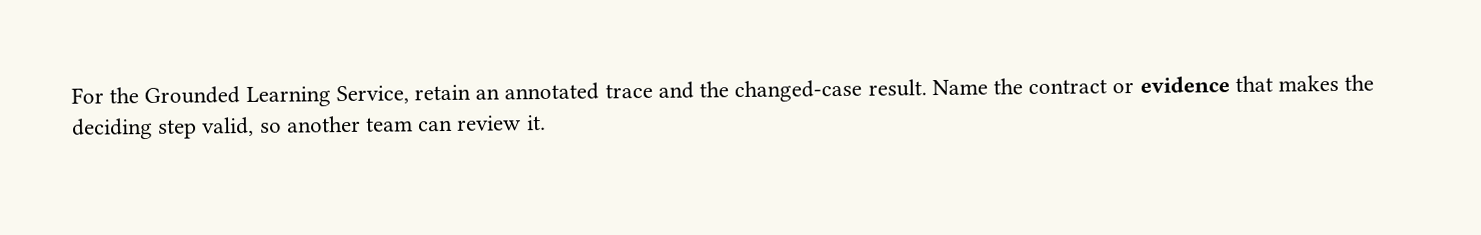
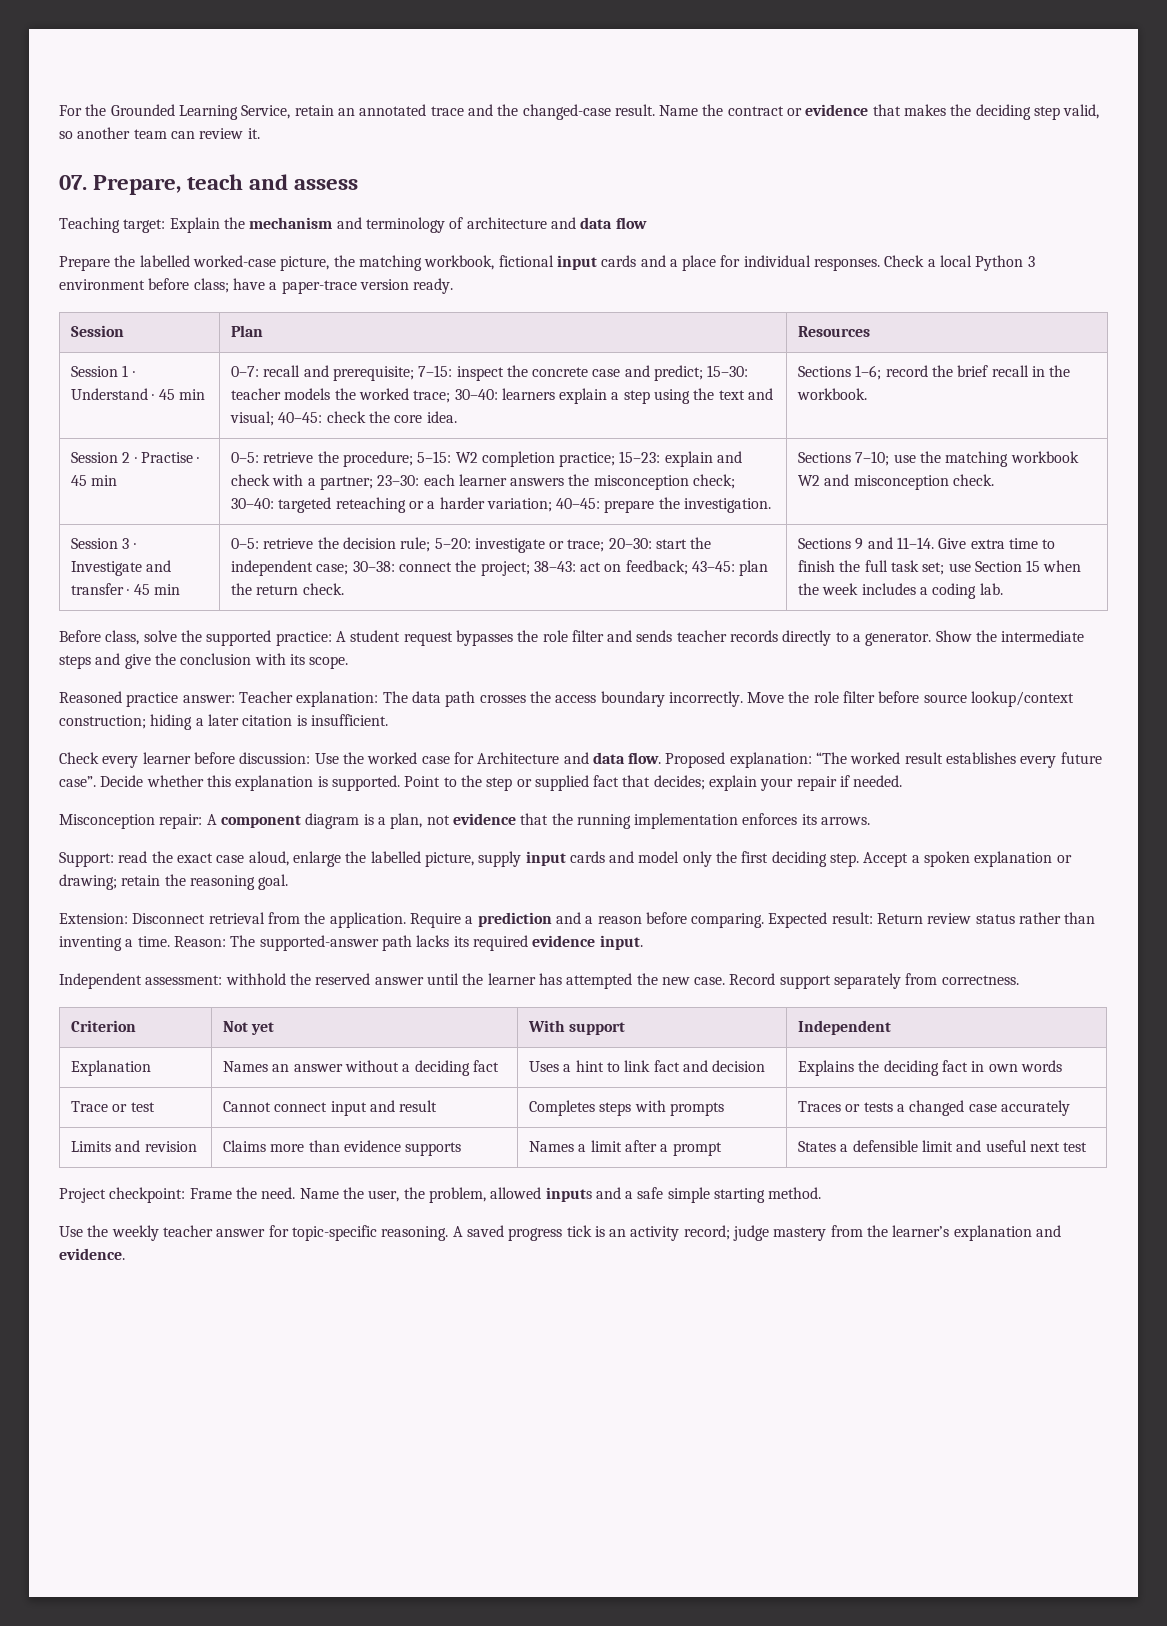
(546, 122) none -> [59,174,359,195] [59,217,647,233] [59,255,1035,271] [59,278,454,294] [70,325,124,337] [230,325,263,337] [797,326,870,337] [70,365,135,377] [70,388,205,400] [230,365,749,381] [230,388,774,404] [229,411,457,426] [797,365,1071,380] [796,388,867,400] [70,452,200,463] [70,475,118,486] [230,451,743,467] [230,474,736,490] [230,497,772,513] [797,451,1079,467] [797,474,994,490] [70,538,136,549] [70,560,172,576] [70,583,180,595] [230,537,712,553] [230,560,769,576] [230,583,344,595] [797,537,1056,550] [797,560,1082,575] [797,583,1003,599] [59,630,1085,646] [59,653,349,669] [59,691,1075,707] [59,714,388,730] [59,752,1102,768] [59,775,903,791] [59,813,871,829] [59,851,1072,867] [59,874,289,890] [59,912,1096,928] [59,935,643,951] [59,973,1019,989] [70,1020,136,1032] [222,1021,275,1035] [527,1020,626,1035] [797,1020,891,1035] [70,1060,151,1076] [222,1060,499,1076] [528,1060,766,1072] [797,1060,1062,1076] [70,1101,155,1112] [222,1100,438,1116] [528,1100,724,1116] [797,1100,1070,1116] [70,1140,197,1152] [222,1140,462,1156] [528,1140,722,1156] [797,1140,1088,1152] [59,1187,822,1203] [59,1225,1062,1241] [59,1248,125,1260] // 07. Prepare, teach and assess // Teaching target: Explain the mechanism and terminology of architecture and data flow // Prepare the labelled worked-case picture, the matching workbook, fictional input cards and a place for individual responses. Check a local Python 3 environment before class; have a paper-trace version ready. // Session | Plan | Resources // Session 1 · Understand · 45 min | 0–7: recall and prerequisite; 7–15: inspect the concrete case and predict; 15–30: teacher models the worked trace; 30–40: learners explain a step using the text and visual; 40–45: check the core idea. | Sections 1–6; record the brief recall in the workbook. // Session 2 · Practise · 45 min | 0–5: retrieve the procedure; 5–15: W2 completion practice; 15–23: explain and check with a partner; 23–30: each learner answers the misconception check; 30–40: targeted reteaching or a harder variation; 40–45: prepare the investigation. | Sections 7–10; use the matching workbook W2 and misconception check. // Session 3 · Investigate and transfer · 45 min | 0–5: retrieve the decision rule; 5–20: investigate or trace; 20–30: start the independent case; 30–38: connect the project; 38–43: act on feedback; 43–45: plan the return check. | Sections 9 and 11–14. Give extra time to finish the full task set; use Section 15 when the week includes a coding lab. // Before class, solve the supported practice: A student request bypasses the role filter and sends teacher records directly to a generator. Show the intermediate steps and give the conclusion with its scope. // Reasoned practice answer: Teacher explanation: The data path crosses the access boundary incorrectly. Move the role filter before source lookup/context construction; hiding a later citation is insufficient. // Check every learner before discussion: Use the worked case for Architecture and data flow. Proposed explanation: “The worked result establishes every future case”. Decide whether this explanation is supported. Point to the step or supplied fact that decides; explain your repair if needed. // Misconception repair: A component diagram is a plan, not evidence that the running implementation enforces its arrows. // Support: read the exact case aloud, enlarge the labelled picture, supply input cards and model only the first deciding step. Accept a spoken explanation or drawing; retain the reasoning goal. // Extension: Disconnect retrieval from the application. Require a prediction and a reason before comparing. Expected result: Return review status rather than inventing a time. Reason: The supported-answer path lacks its required evidence input. // Independent assessment: withhold the reserved answer until the learner has attempted the new case. Record support separately from correctness. // Criterion | Not yet | With support | Independent // Explanation | Names an answer without a deciding fact | Uses a hint to link fact and decision | Explains the deciding fact in own words // Trace or test | Cannot connect input and result | Completes steps with prompts | Traces or tests a changed case accurately // Limits and revision | Claims more than evidence supports | Names a limit after a prompt | States a defensible limit and useful next test // Project checkpoint: Frame the need. Name the user, the problem, allowed inputs and a safe simple starting method. // Use the weekly teacher answer for topic-specific reasoning. A saved progress tick is an activity record; judge mastery from the learner’s explanation and evidence.

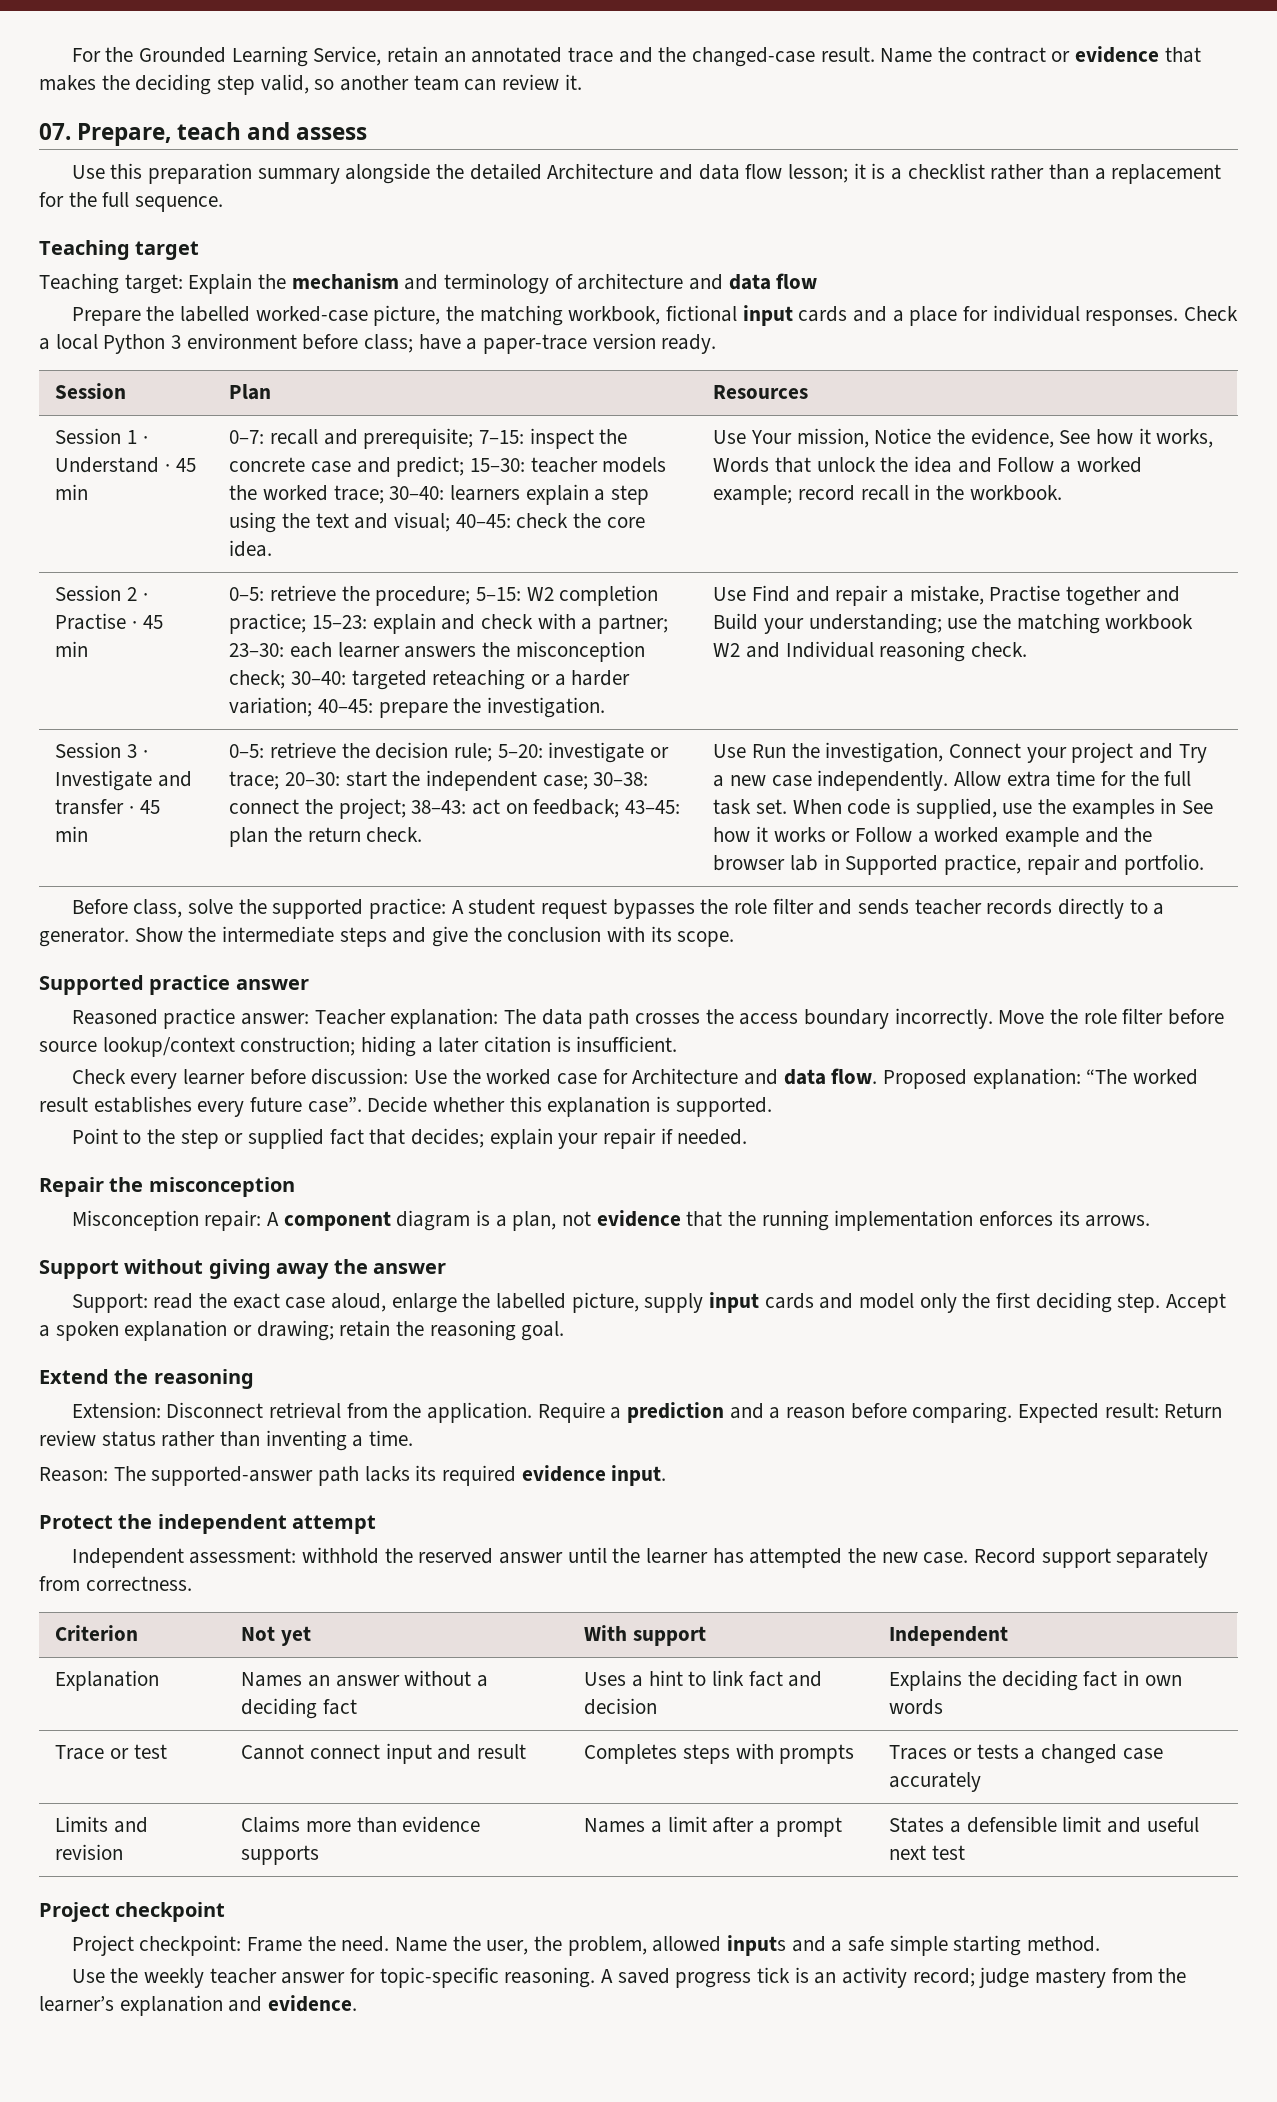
(359, 184) none -> [71,163,1222,184] [39,192,224,212] [39,240,200,260] // Use this preparation summary alongside the detailed Architecture and data flow lesson; it is a checklist rather than a replacement for the full sequence. // Teaching target
[797,365,989,380] Sections 1–6; record the brief -> [713,428,1214,448] [713,456,1142,473] [713,485,856,505] Use Your mission, Notice the evidence, See how it works, Words that unlock the idea and Follow a worked example; record
[797,451,890,466] Sections 7–10; -> [713,585,1180,606] [713,613,942,634] Use Find and repair a mistake, Practise together and Build your understanding;
[853,475,949,490] misconception -> [785,641,966,662] Individual reasoning
[797,537,1056,550] [797,560,1082,575] [797,583,1003,599] Sections 9 and 11–14. Give extra time to finish the full task set; use Section 15 when the week includes a coding lab. -> [713,742,1207,763] [713,770,1192,791] [713,798,1214,819] [713,826,1153,847] [713,854,1205,875] Use Run the investigation, Connect your project and Try a new case independently. Allow extra time for the full task set. When code is supplied, use the examples in See how it works or Follow a worked example and the browser lab in Supported practice, repair and portfolio.
(349, 662) none -> [39,975,309,995] // Supported practice answer
(400, 783) none -> (772, 1107) //
(903, 781) none -> [39,1177,295,1197] // Repair the misconception
(871, 821) none -> [39,1259,446,1279] // Support without giving away the answer
(289, 882) none -> [39,1369,254,1389] // Extend the reasoning
(170, 941) none -> (414, 1438) //
(643, 942) none -> [39,1514,377,1534] // Protect the independent attempt
(1088, 1147) none -> [39,1902,226,1922] // Project checkpoint

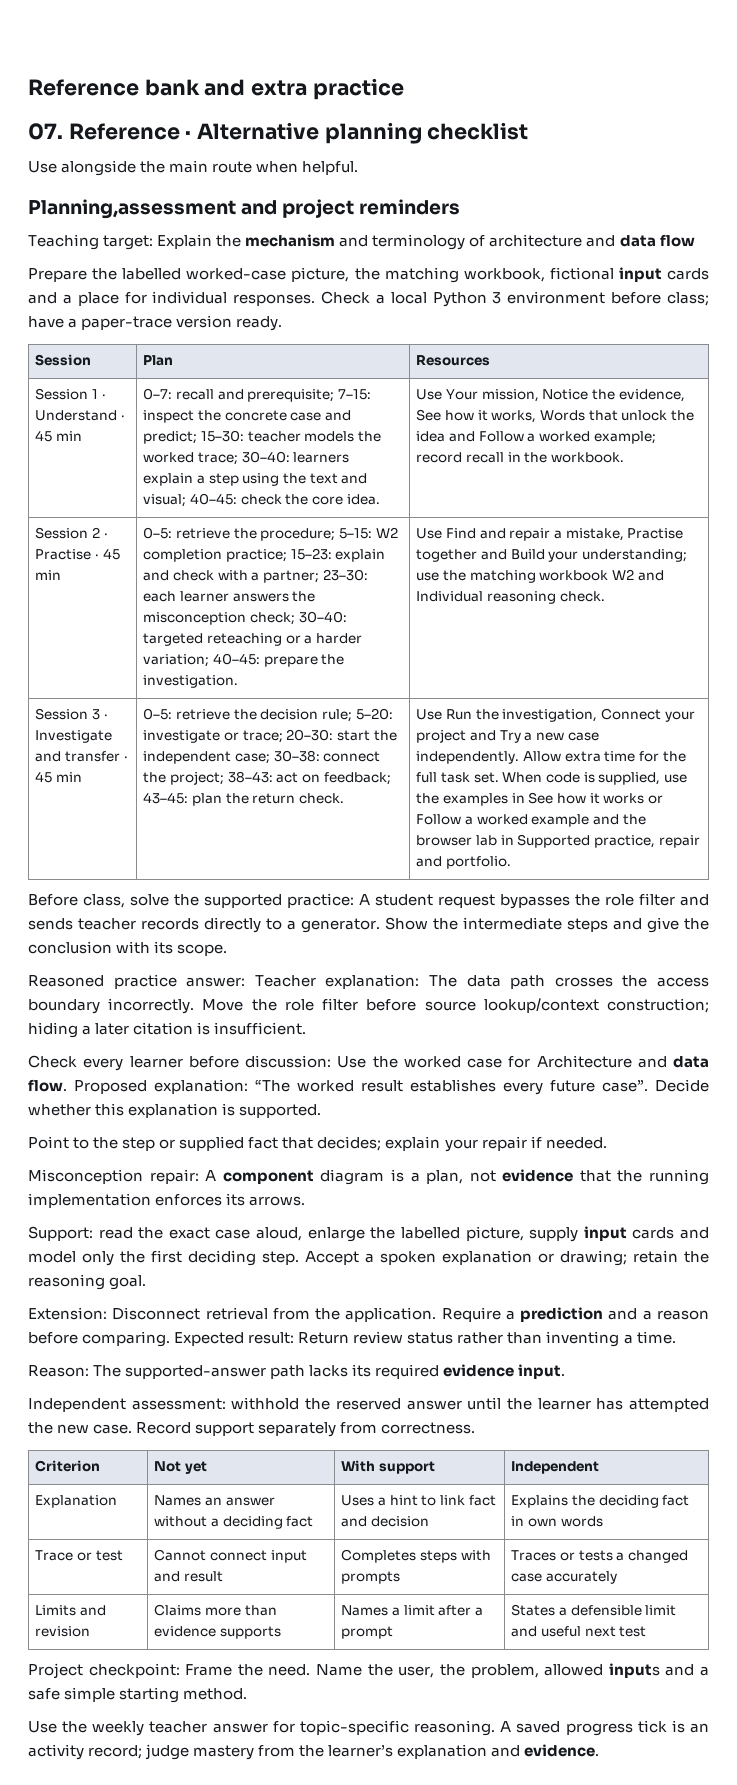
[71,46,1201,67] [39,74,582,95] [39,122,368,146] [71,163,1222,184] [39,192,224,212] [39,240,200,260] For the Grounded Learning Service, retain an annotated trace and the changed-case result. Name the contract or evidence that makes the deciding step valid, so another team can review it. // 07. Prepare, teach and assess // Use this preparation summary alongside the detailed Architecture and data flow lesson; it is a checklist rather than a replacement for the full sequence. // Teaching target -> [28,78,404,100] [28,122,529,144] [28,160,359,176] [28,199,461,219] Reference bank and extra practice // 07. Reference · Alternative planning checklist // Use alongside the main route when helpful. // Planning,assessment and project reminders
[39,975,309,995] // Supported practice answer -> (228, 950) none
[39,1177,295,1197] // Repair the misconception -> (607, 1143) none
[39,1259,446,1279] // Support without giving away the answer -> (306, 1201) none
[39,1369,254,1389] // Extend the reasoning -> (147, 1282) none
[39,1514,377,1534] // Protect the independent attempt -> (566, 1371) none
[39,1902,226,1922] // Project checkpoint -> (647, 1631) none

